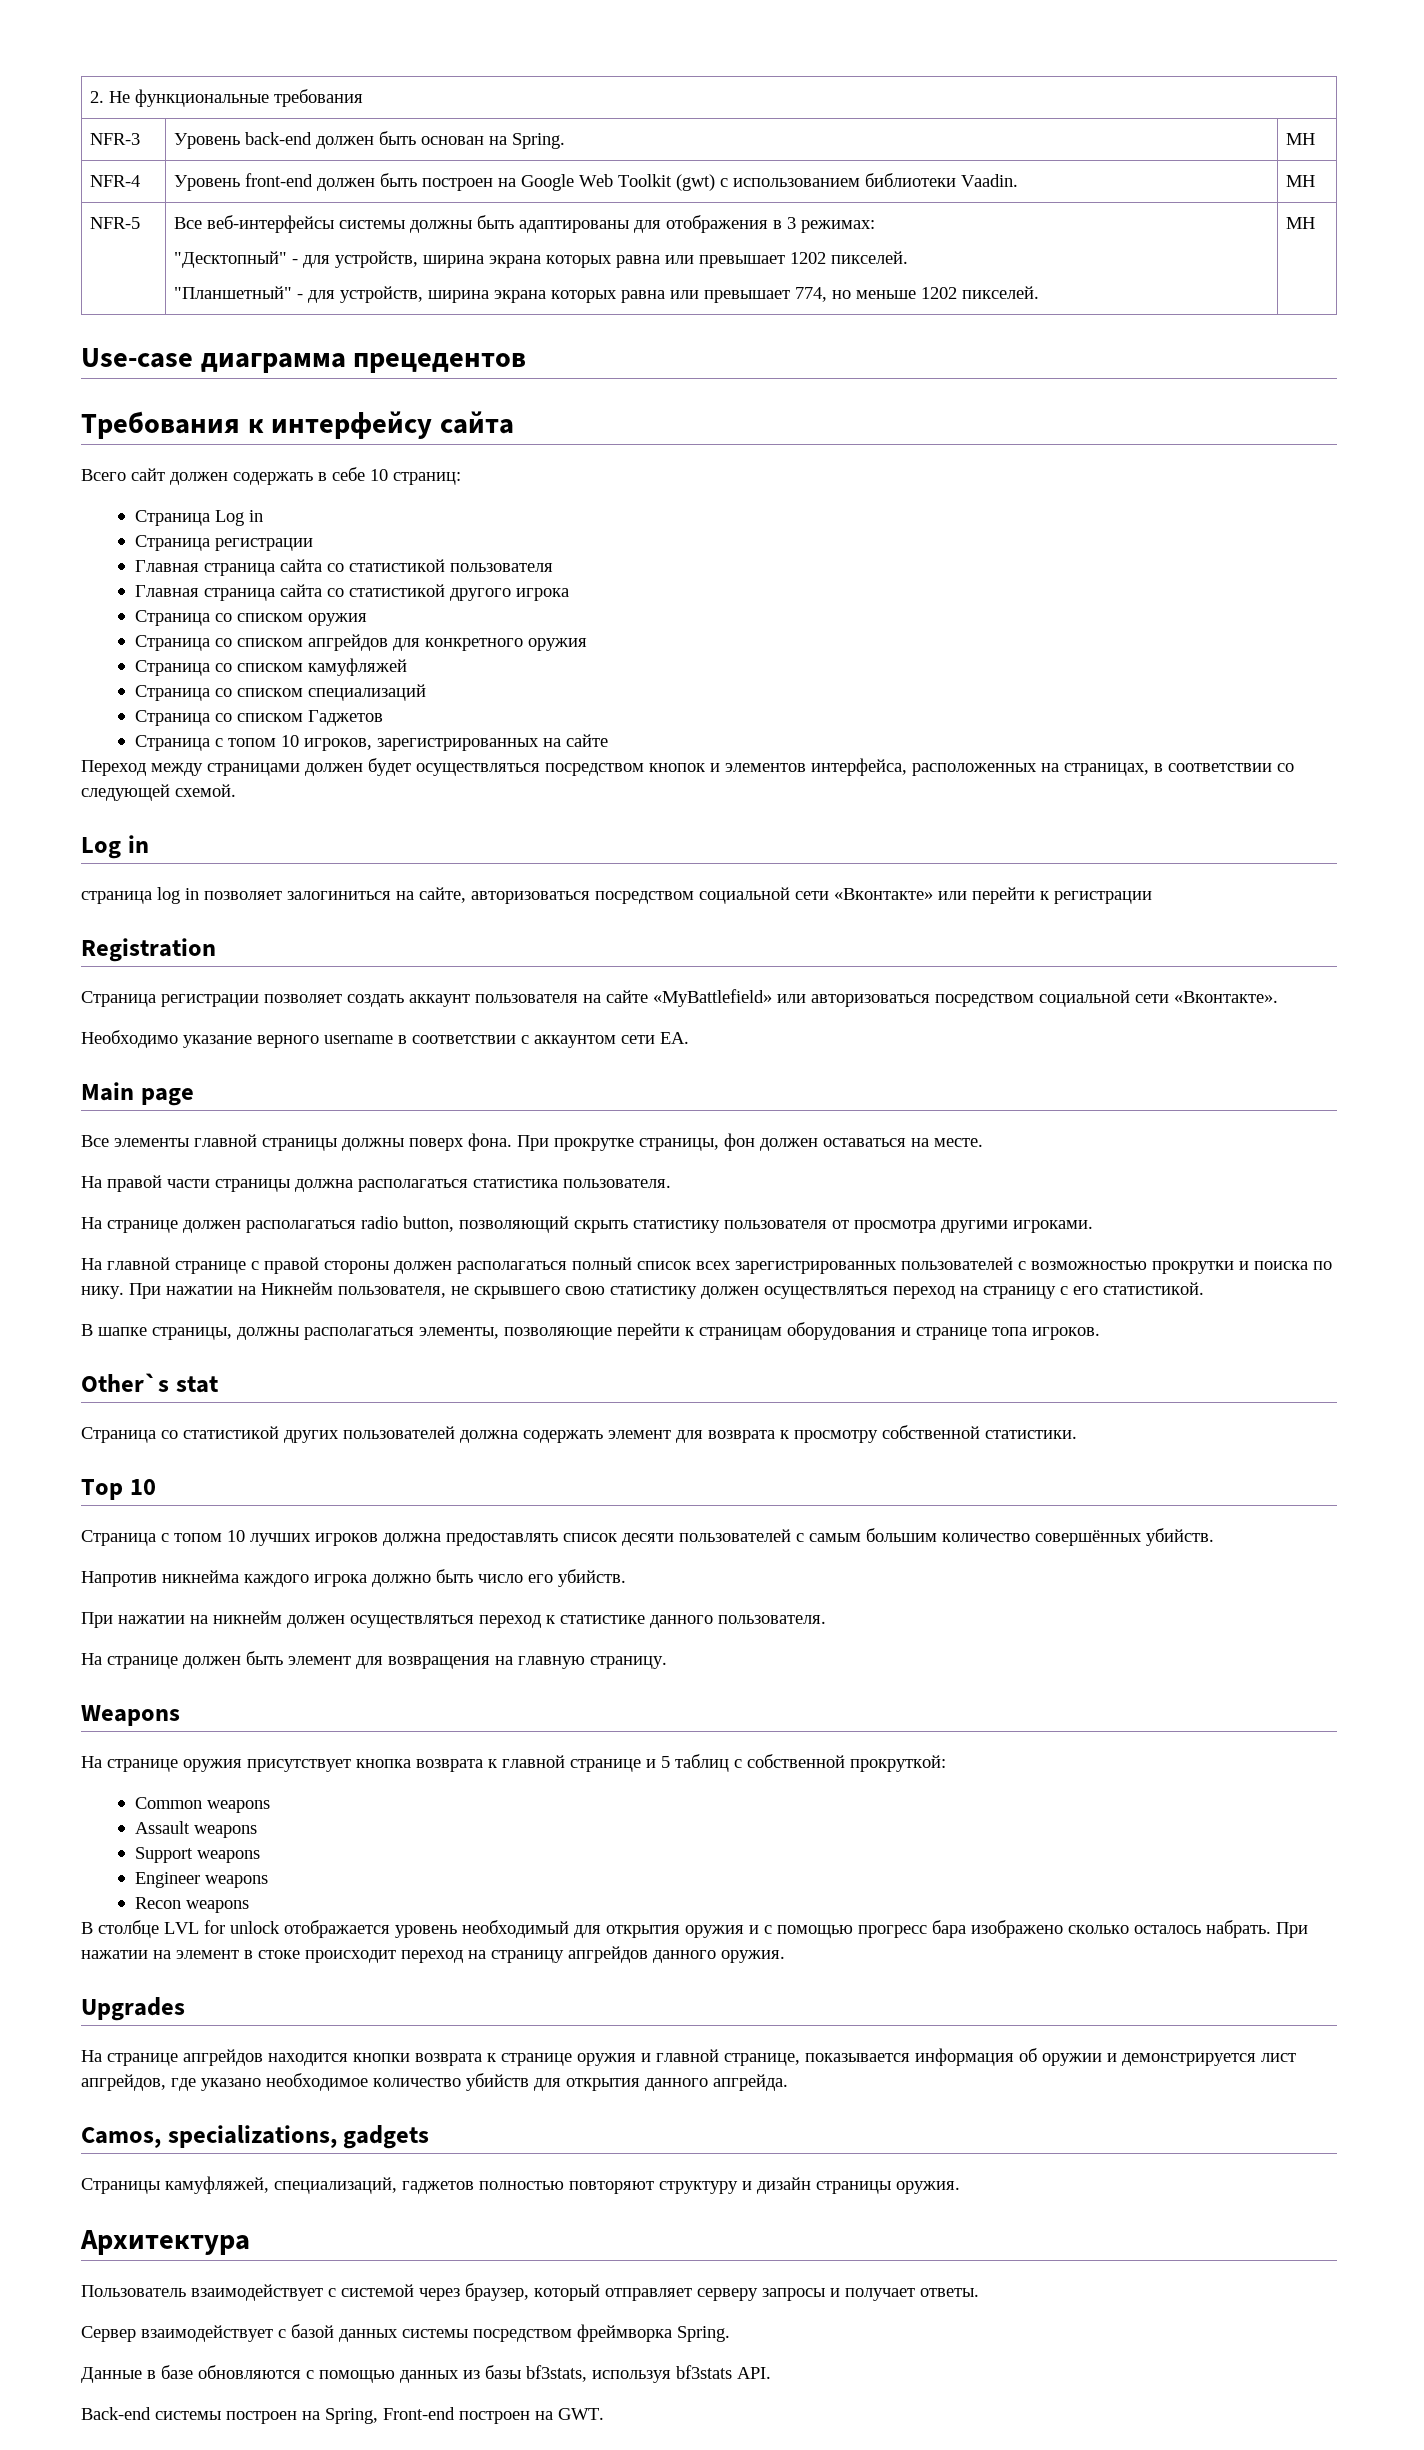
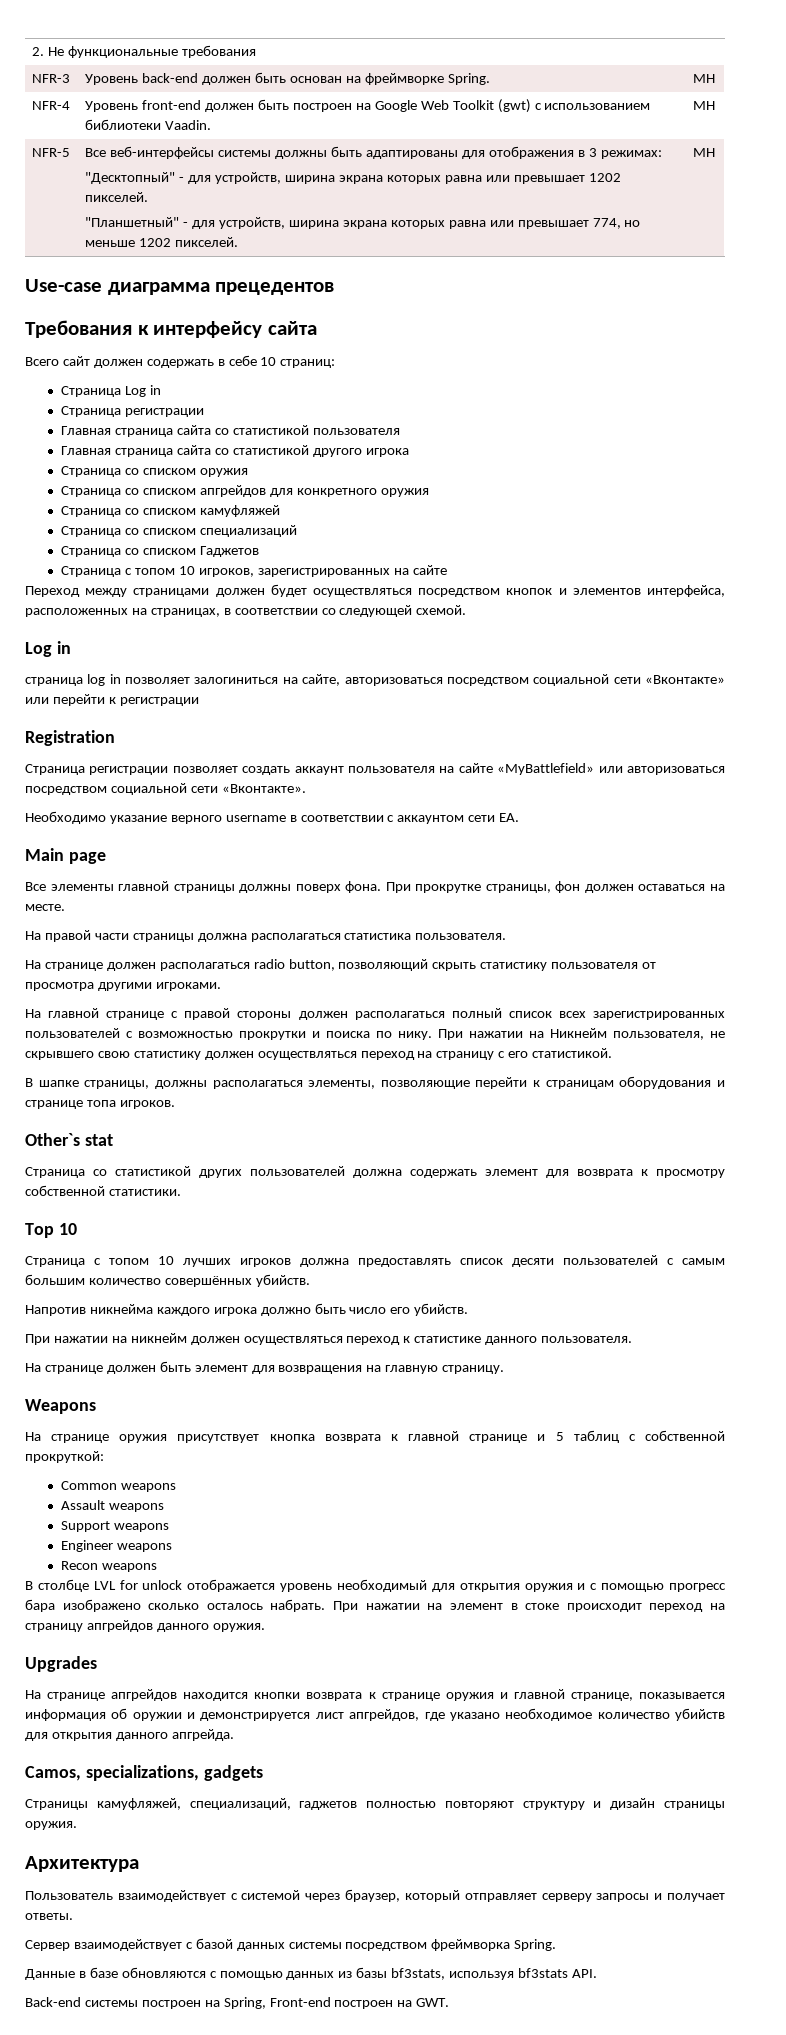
(507, 140) none -> [364,73,444,85] фреймворке

